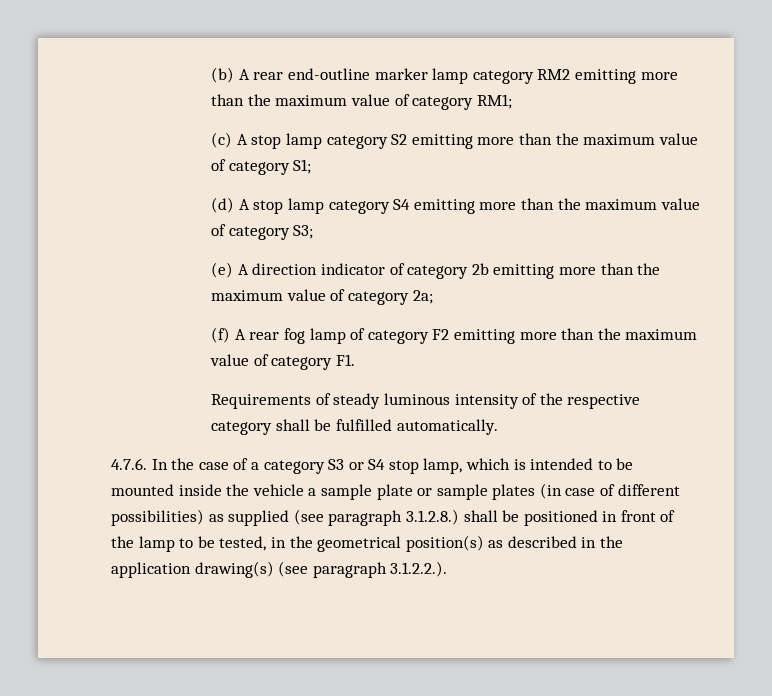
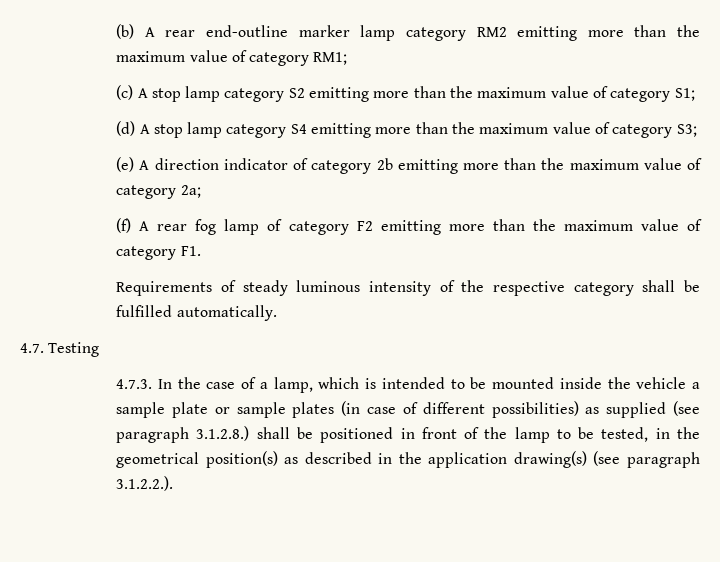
[111,458,147,470] 4.7.6. -> [20,342,100,357] [116,379,153,389] 4.7. Testing // 4.7.3.
[263,459,419,474] category S3 or S4 stop -> (268, 385) none

